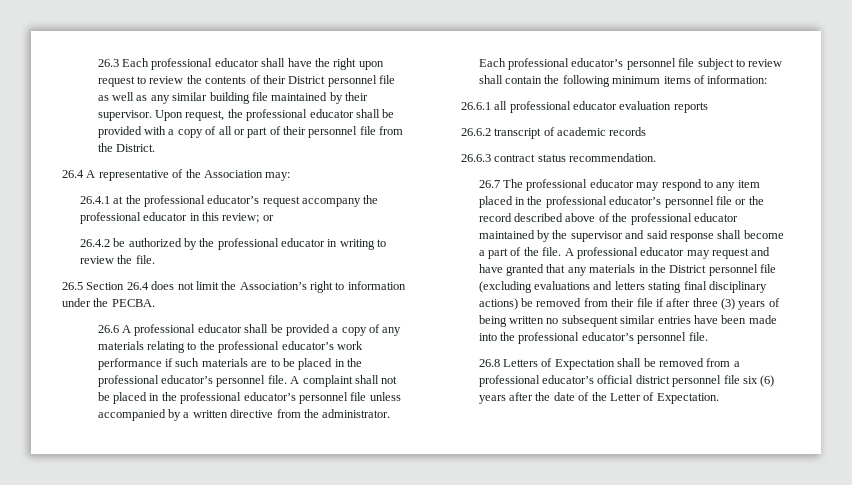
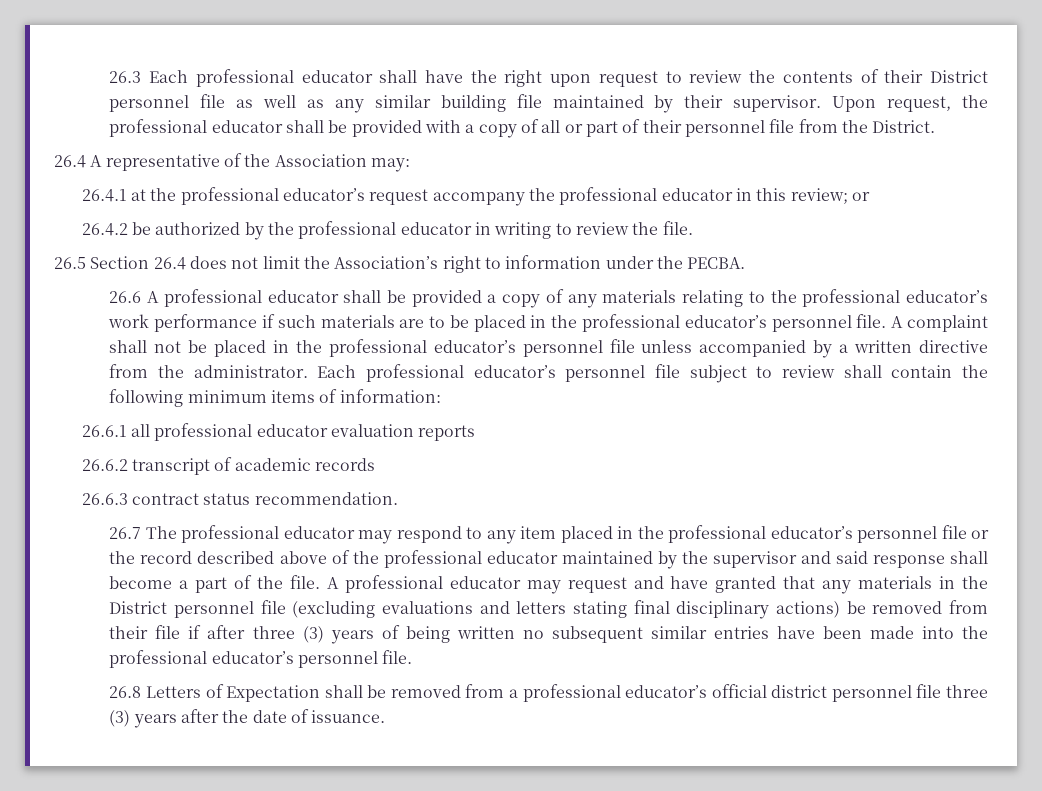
[742,375,775,387] six (6) -> [945,685,988,698] [109,710,131,727] three (3)
[591,392,719,404] the Letter of Expectation. -> [311,710,386,723] issuance.

